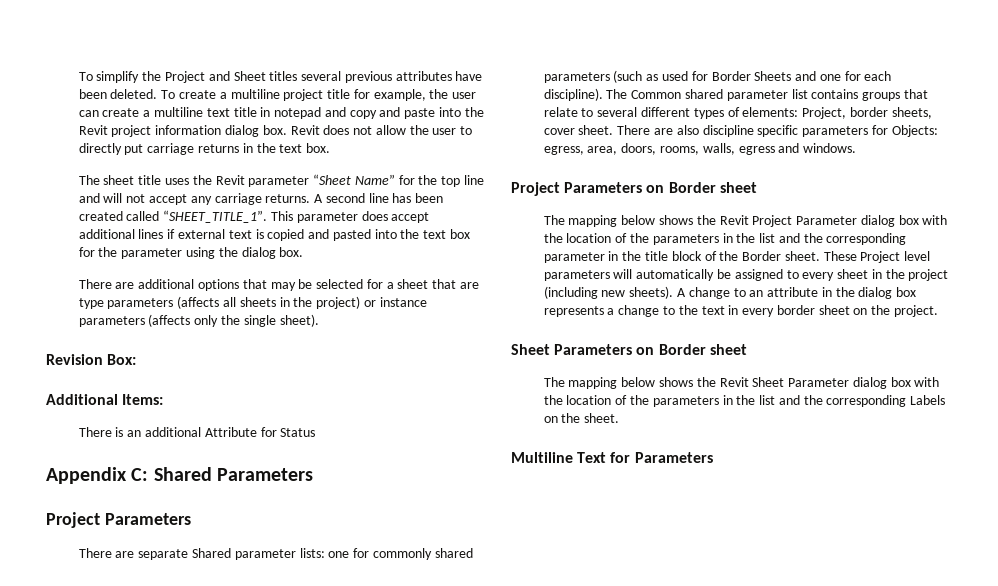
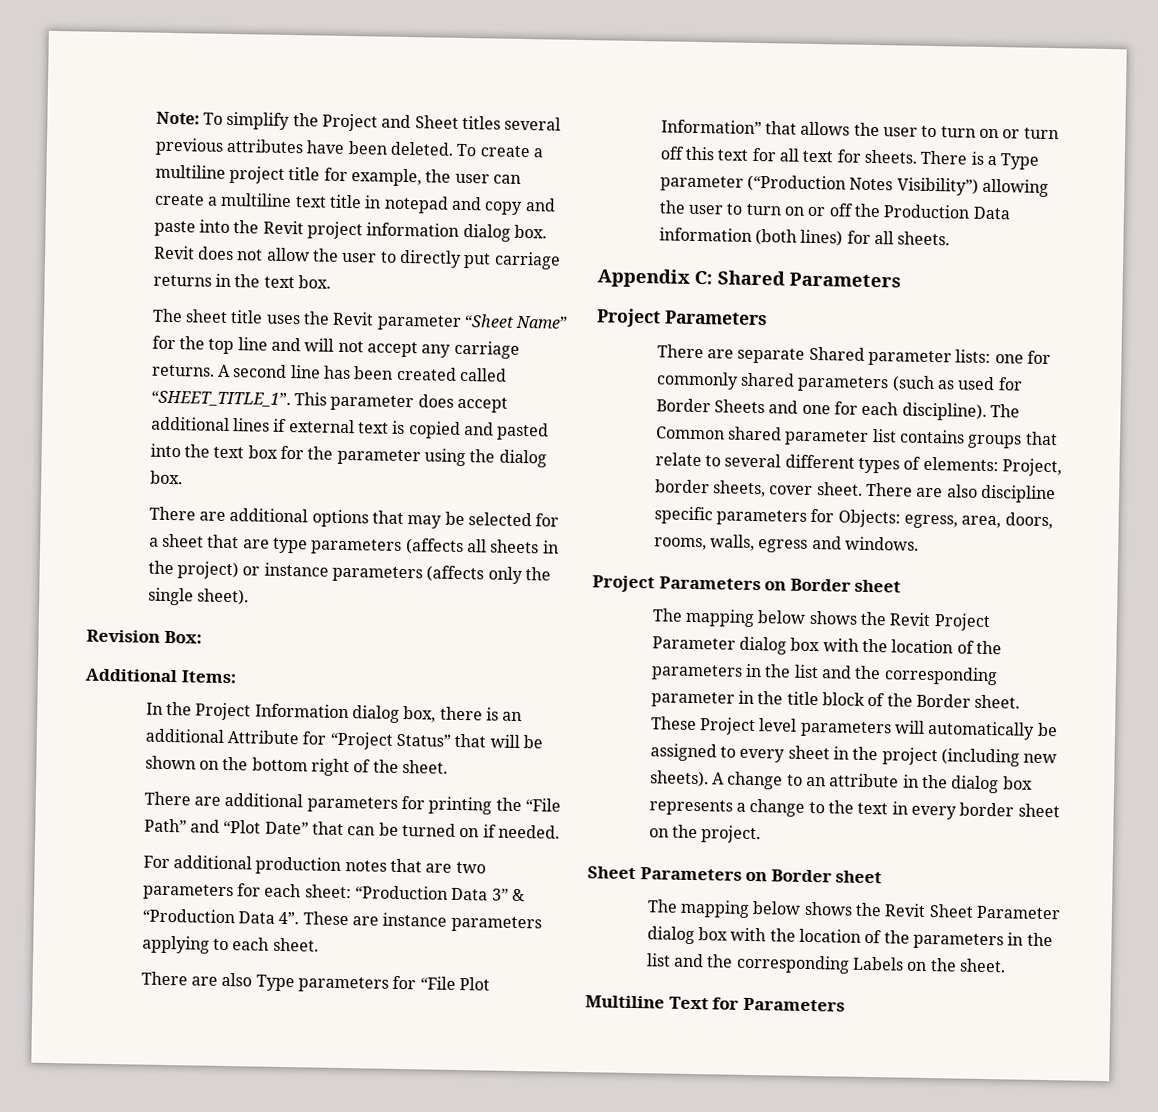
(78, 76) none -> [155,111,200,125] Note:
[78,427,112,437] There -> [145,701,483,723] In the Project Information dialog box, there
[280,428,316,437] Status -> [329,731,543,750] [144,755,448,777] [143,791,561,815] [143,818,560,839] [142,855,486,875] [142,883,525,902] [141,908,542,933] [141,935,319,954] [140,971,490,993] [660,119,1059,140] [659,146,1040,170] [659,174,1049,197] [658,200,1011,220] [658,227,951,247] “Project Status” that will be shown on the bottom right of the sheet. // There are additional parameters for printing the “File Path” and “Plot Date” that can be turned on if needed. // For additional production notes that are two parameters for each sheet: “Production Data 3” & “Production Data 4”. These are instance parameters applying to each sheet. // There are also Type parameters for “File Plot Information” that allows the user to turn on or turn off this text for all text for sheets. There is a Type parameter (“Production Notes Visibility”) allowing the user to turn on or off the Production Data information (both lines) for all sheets.

